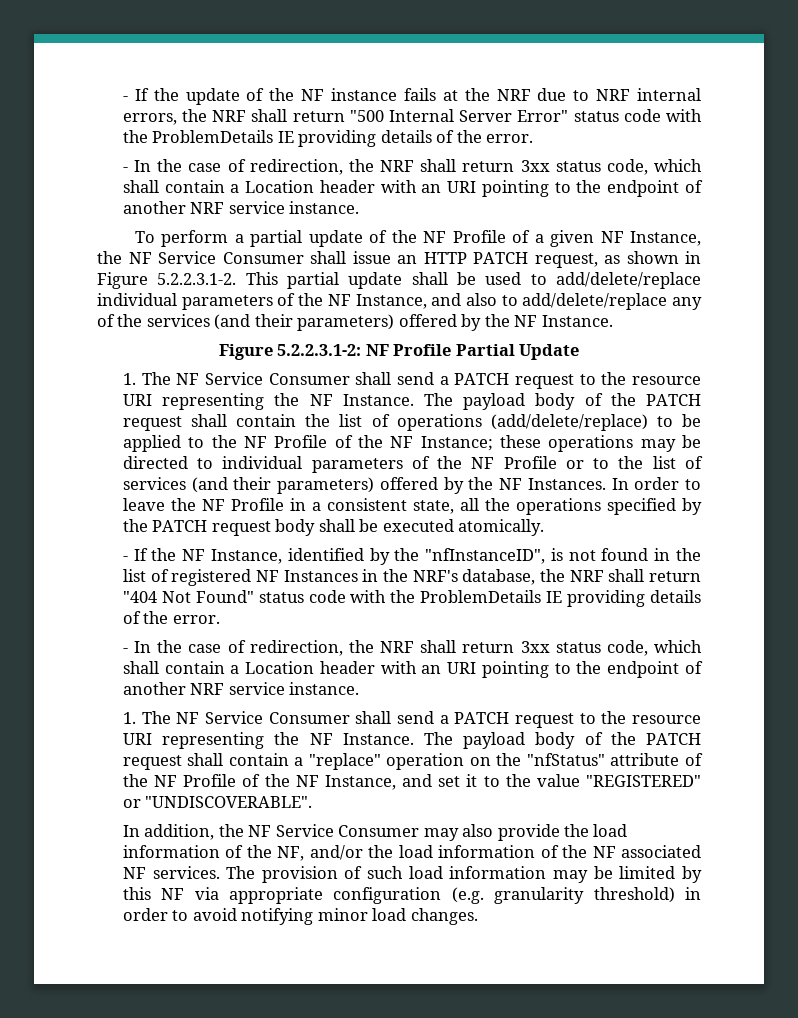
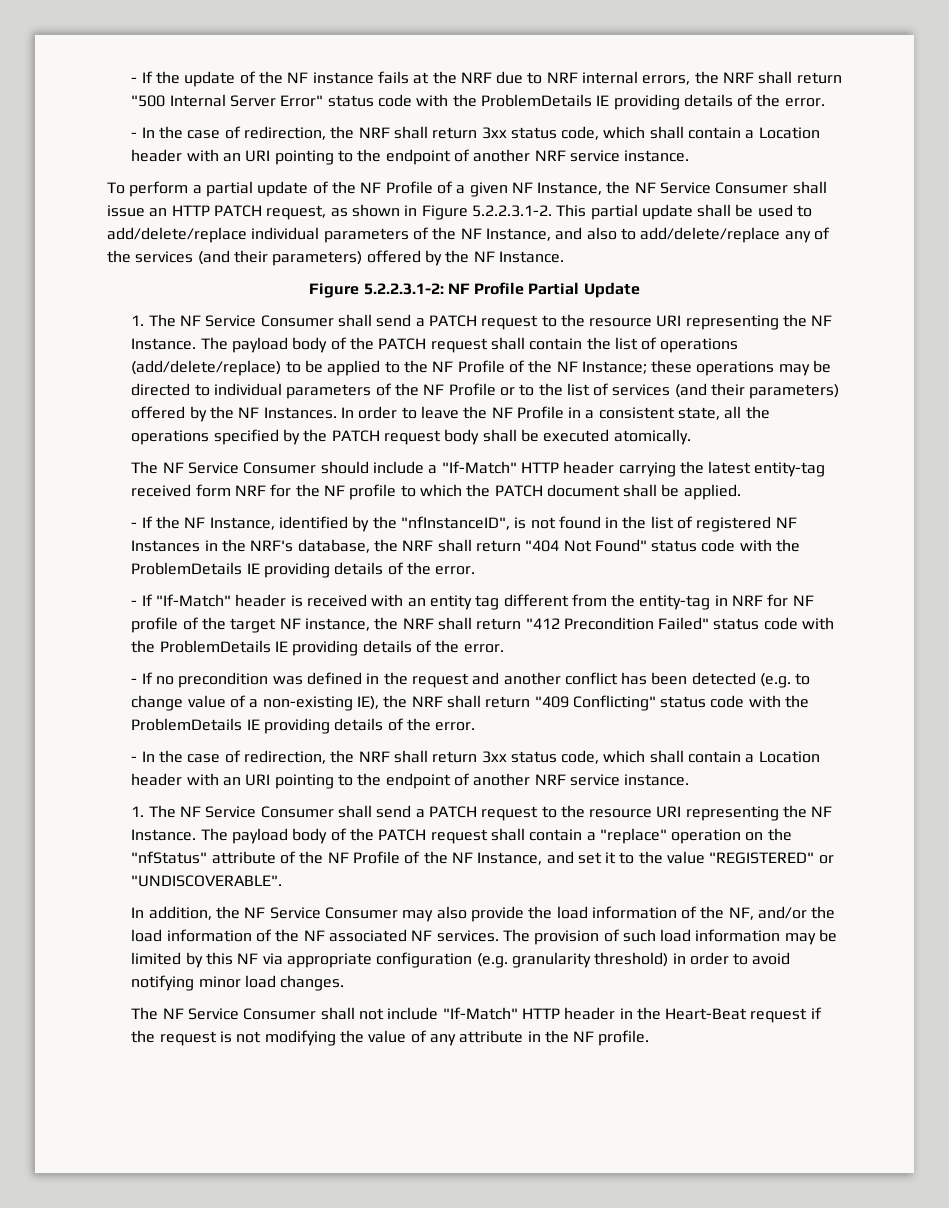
(545, 527) none -> [131,461,826,477] [131,484,741,500] // The NF Service Consumer should include a "If-Match" HTTP header carrying the latest entity-tag received form NRF for the NF profile to which the PATCH document shall be applied.
(220, 619) none -> [131,594,814,610] [131,617,835,633] [131,640,504,656] [131,672,811,688] [131,695,810,711] [131,718,476,734] // - If "If-Match" header is received with an entity tag different from the entity-tag in NRF for NF profile of the target NF instance, the NRF shall return "412 Precondition Failed" status code with the ProblemDetails IE providing details of the error. // - If no precondition was defined in the request and another conflict has been detected (e.g. to change value of a non-existing IE), the NRF shall return "409 Conflicting" status code with the ProblemDetails IE providing details of the error.
(478, 916) none -> [131,1007,822,1023] [131,1030,650,1046] // The NF Service Consumer shall not include "If-Match" HTTP header in the Heart-Beat request if the request is not modifying the value of any attribute in the NF profile.

